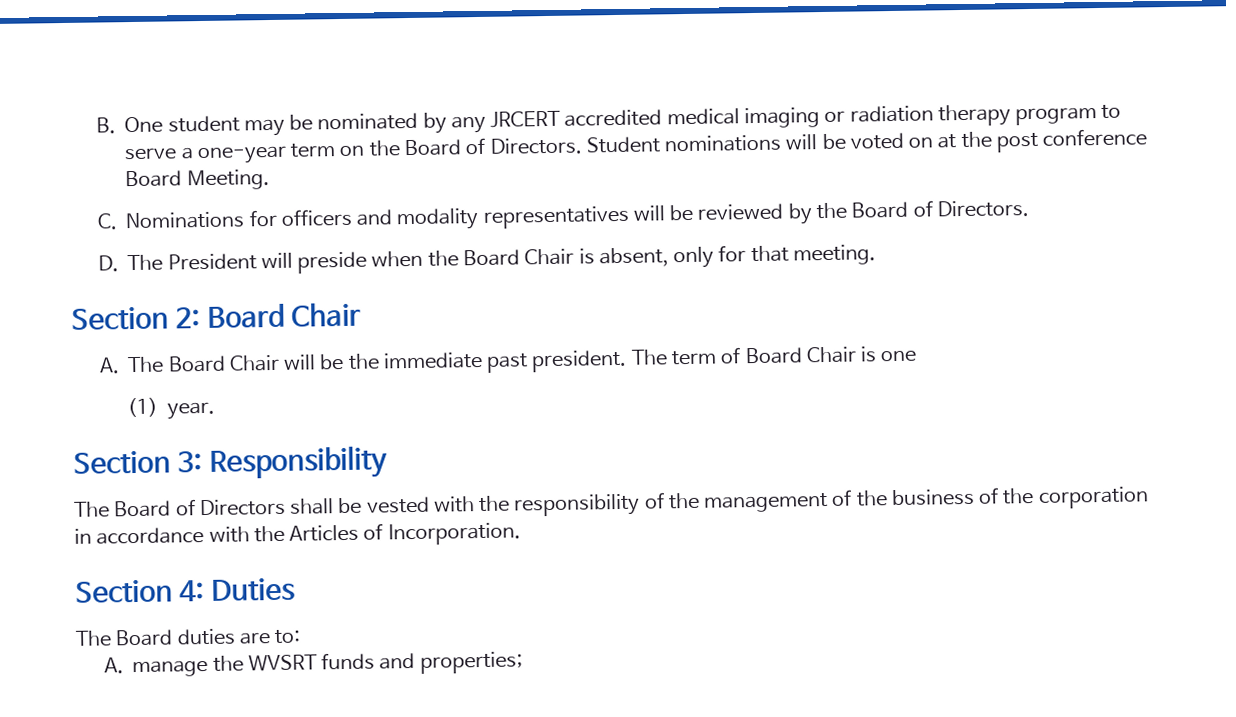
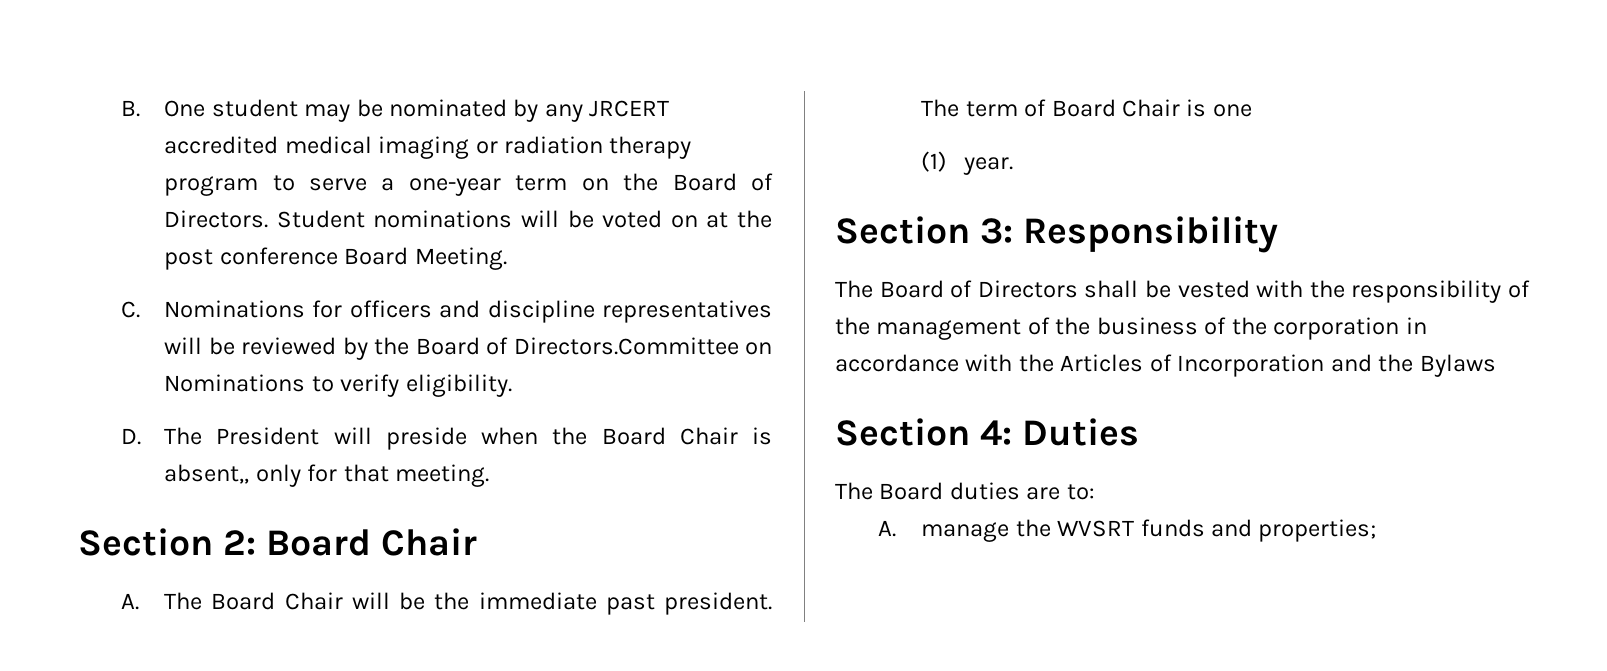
[396,208,480,231] modality -> [487,300,595,323] discipline
[936,200,1029,218] Directors. -> [513,337,772,355] [164,374,512,397] Directors.Committee on Nominations to verify eligibility.
[598,247,669,268] absent, -> [164,464,250,484] absent,,
[387,522,521,546] Incorporation. -> [1177,354,1496,377] Incorporation and the Bylaws

